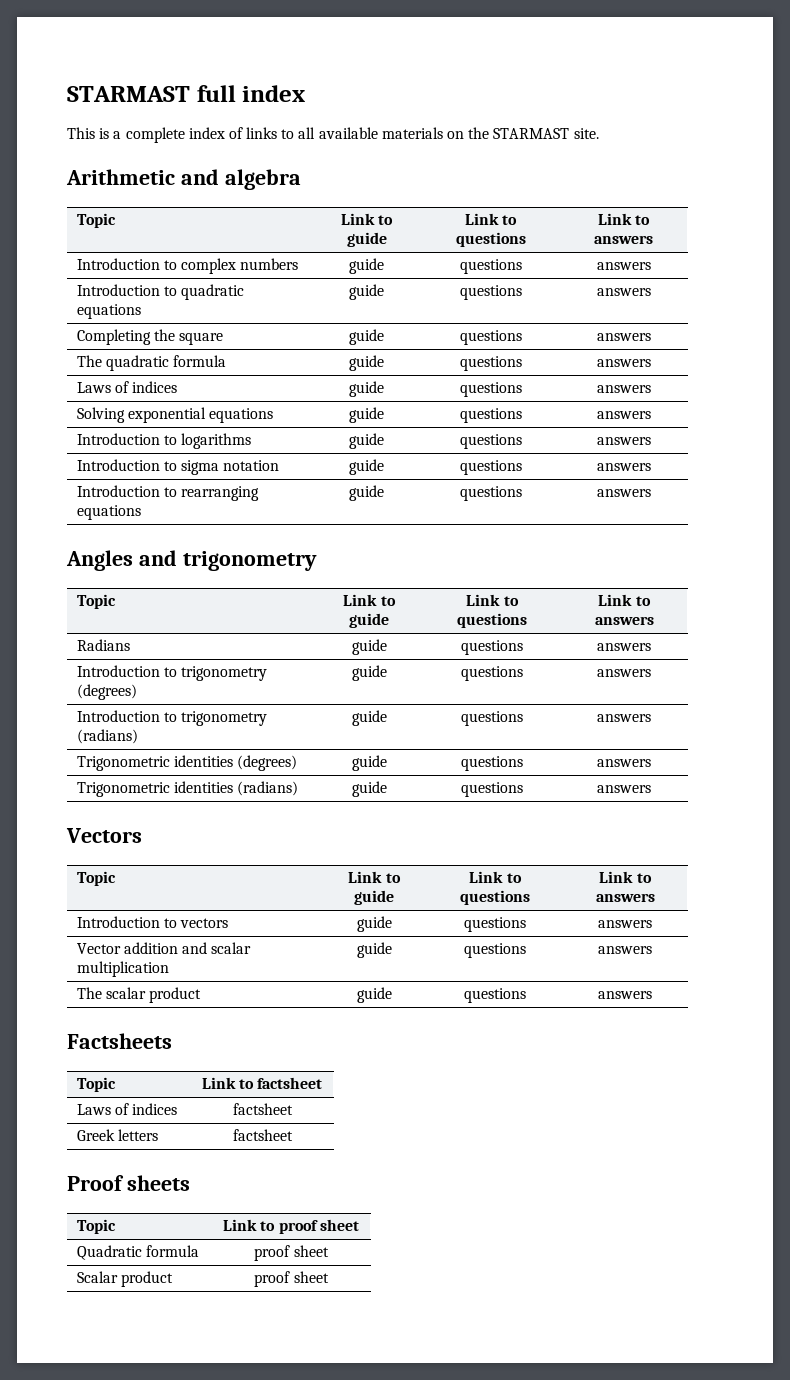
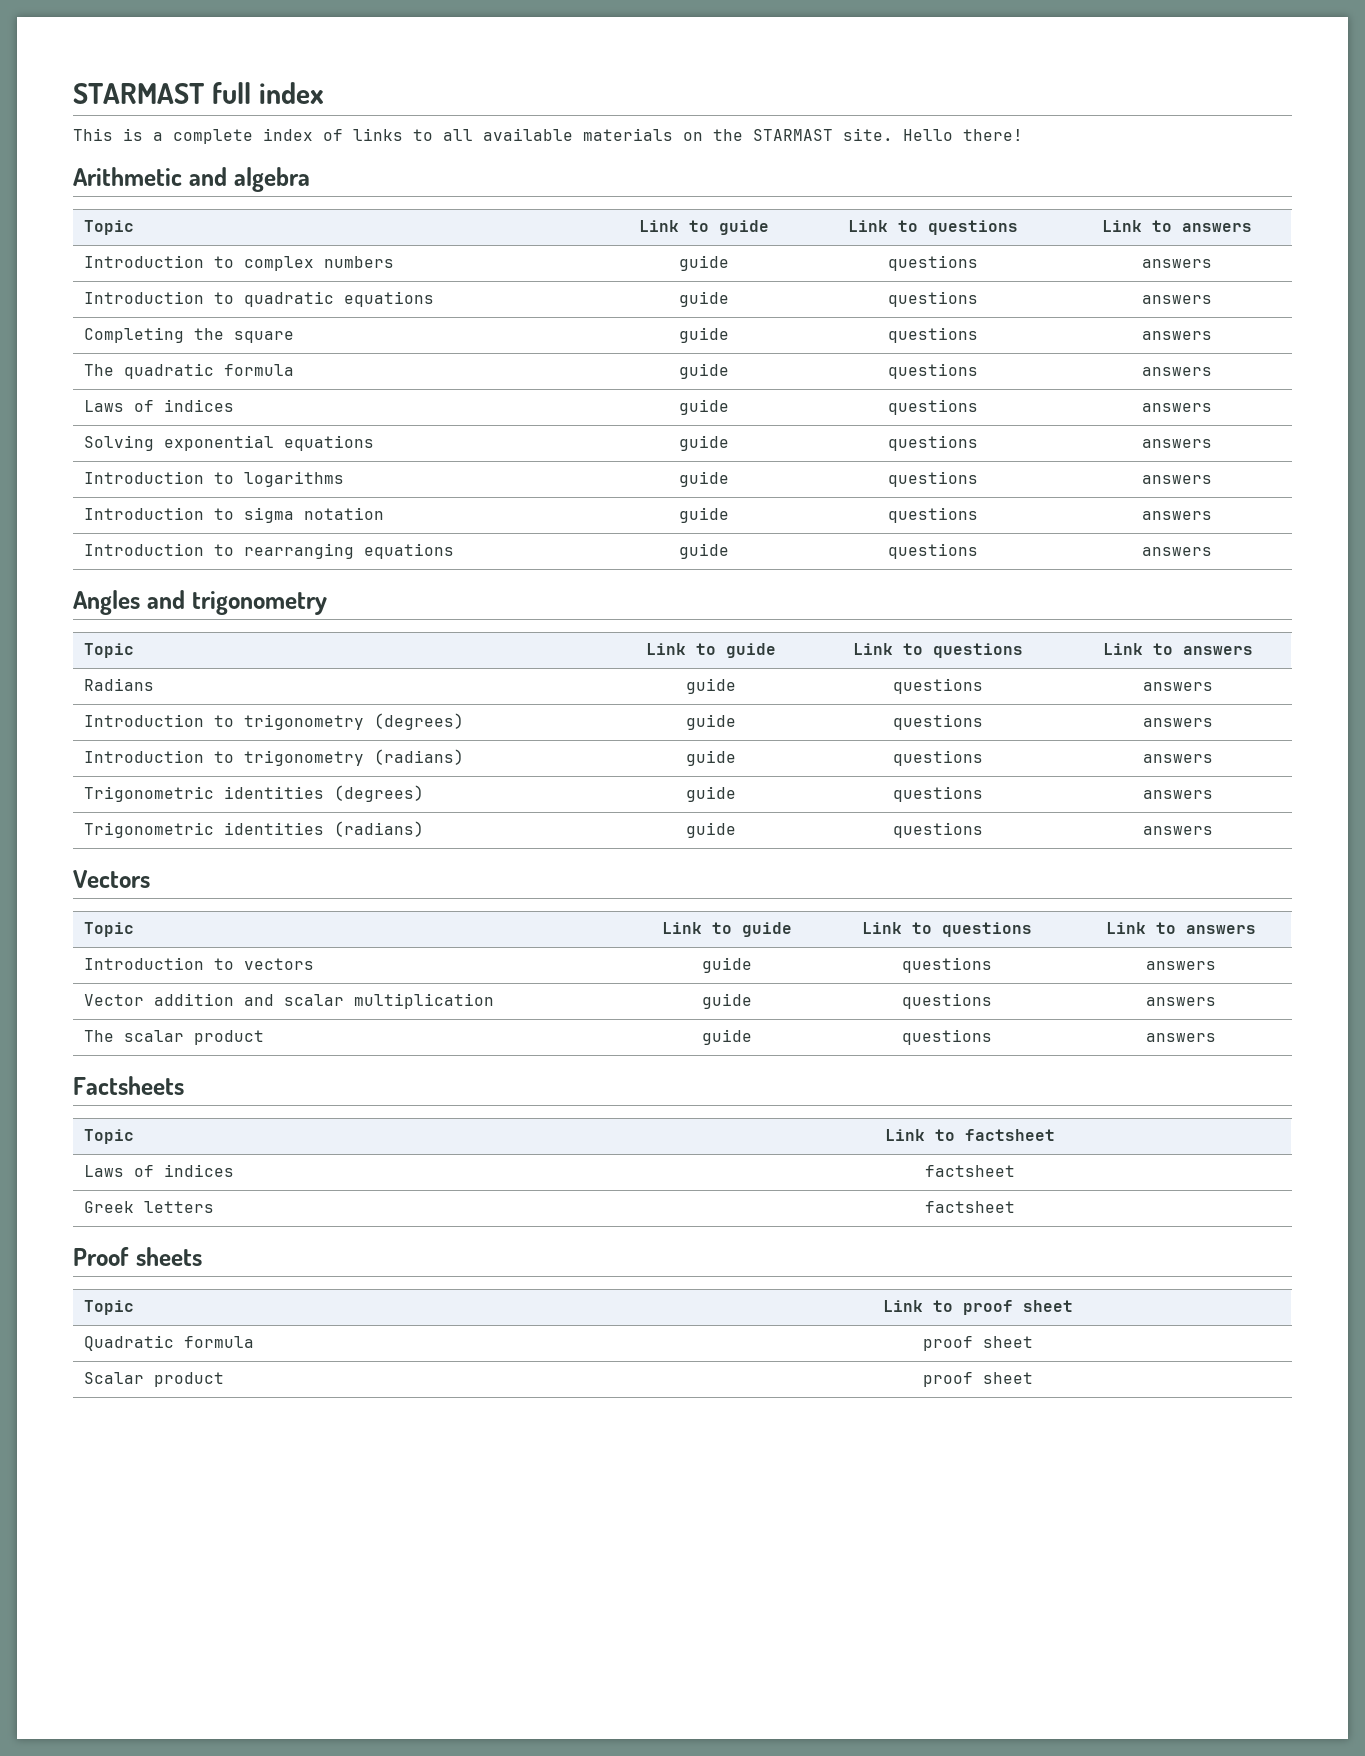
(599, 133) none -> [903,129,1023,141] Hello there!

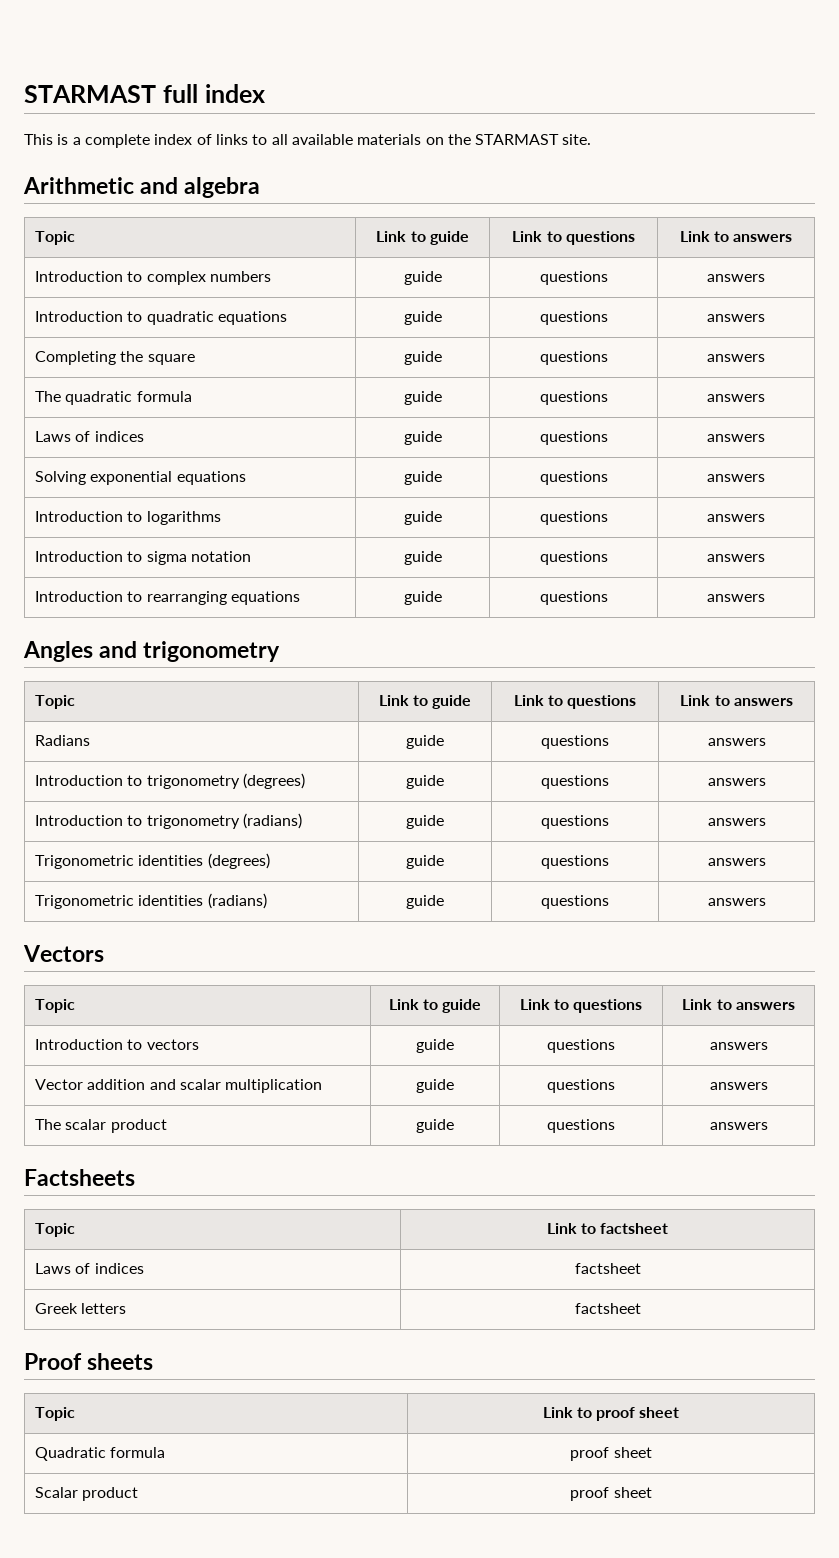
[903,129,1023,141] Hello there! -> (592, 139) none

